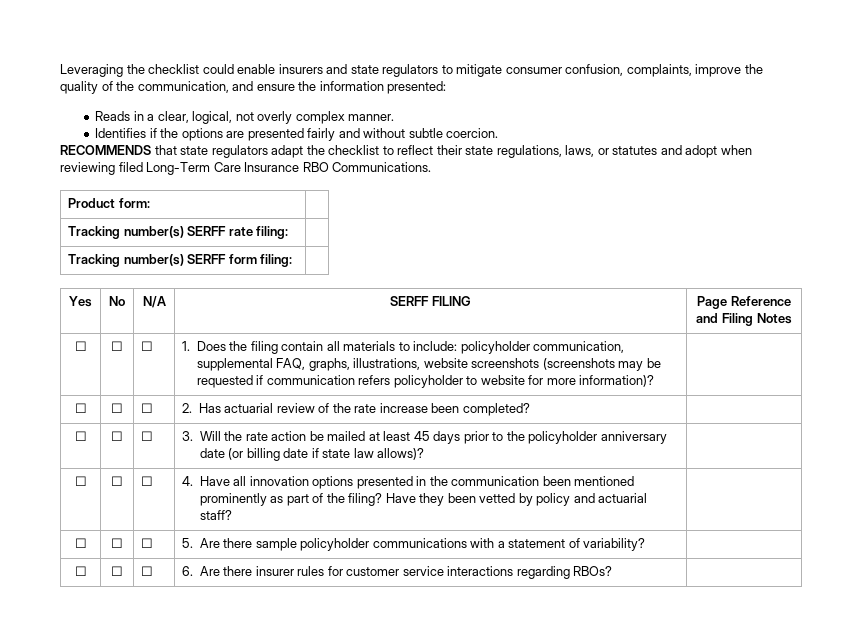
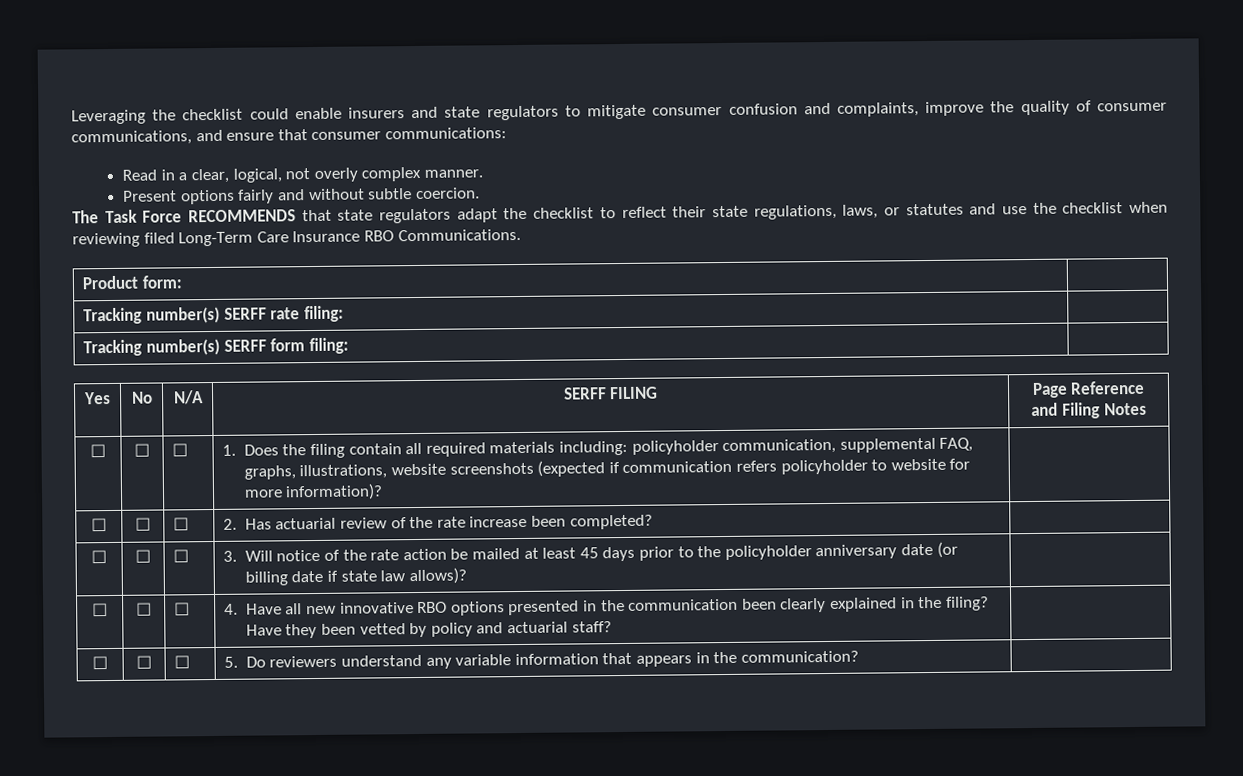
[565,64,624,76] confusion, -> [728,102,831,115] confusion and
[116,81,447,94] [95,111,131,121] the communication, and ensure the information presented: // Reads -> [1097,102,1167,112] [71,127,507,146] [122,169,158,181] consumer communications, and ensure that consumer communications: // Read
[95,128,304,141] Identifies if the options are presented -> [123,189,235,205] Present options
(499, 133) none -> [72,209,183,224] The Task Force
[685,145,718,158] adopt -> [1001,202,1124,215] use the checklist
[343,341,458,351] materials to include: -> [425,440,629,457] required materials including:
[542,358,661,371] [196,375,253,388] (screenshots may be requested -> [537,460,606,477] (expected
(221, 436) none -> [276,549,341,562] notice of
[249,476,309,486] innovation -> [306,601,448,615] new innovative RBO
[574,476,635,486] [199,493,324,506] mentioned prominently as part of -> [780,597,915,613] clearly explained in
[199,538,646,551] [74,566,87,576] [111,566,123,576] [141,566,154,576] [182,566,613,579] Are there sample policyholder communications with a statement of variability? | // ☐ | ☐ | ☐ | 6. Are there insurer rules for customer service interactions regarding RBOs? -> [245,650,859,669] Do reviewers understand any variable information that appears in the communication?

